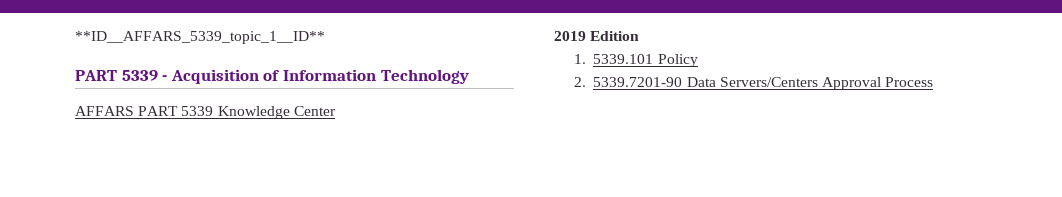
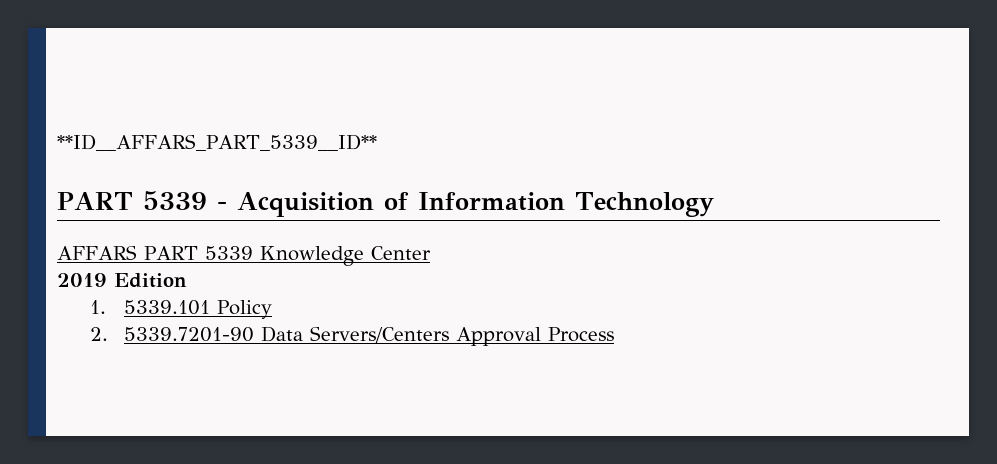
[75,31,325,44] **ID__AFFARS_5339_topic_1__ID** -> [57,134,377,151] **ID__AFFARS_PART_5339__ID**

